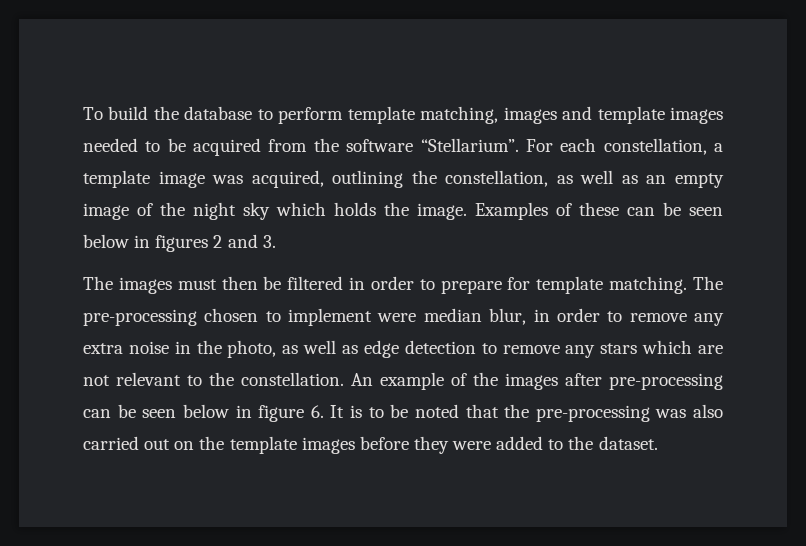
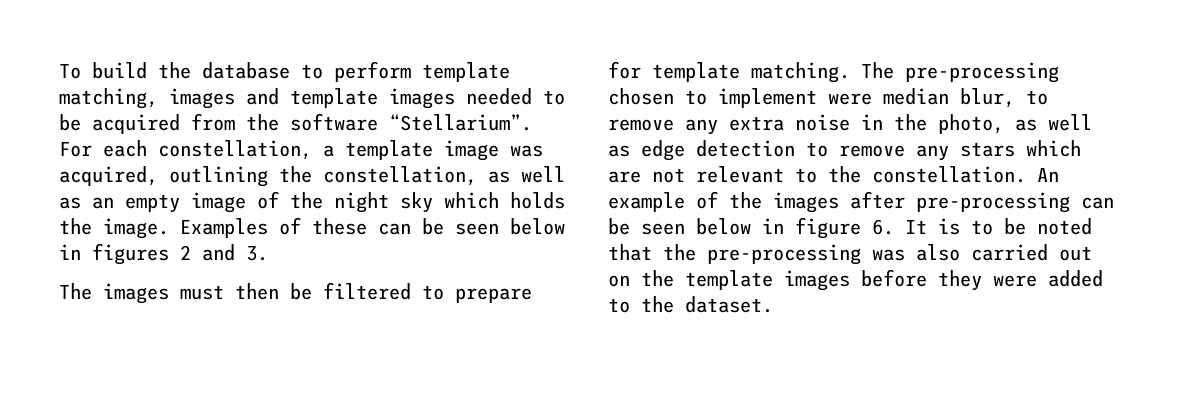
[349,276,414,290] in order -> (411, 291) none
[533,308,600,322] in order -> (1015, 98) none

